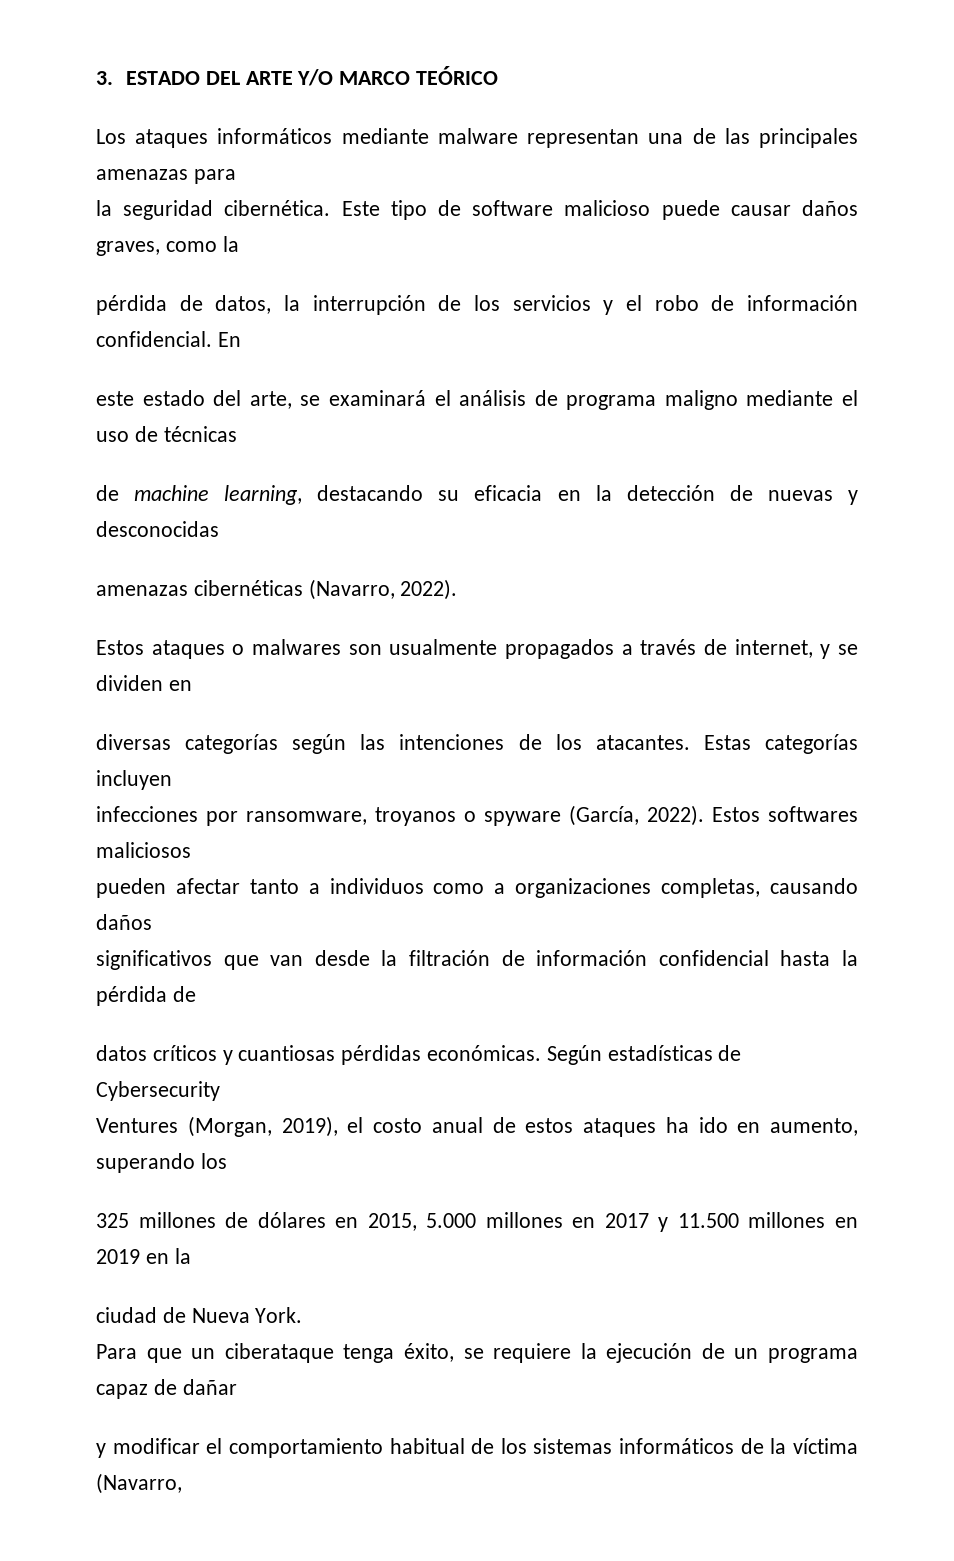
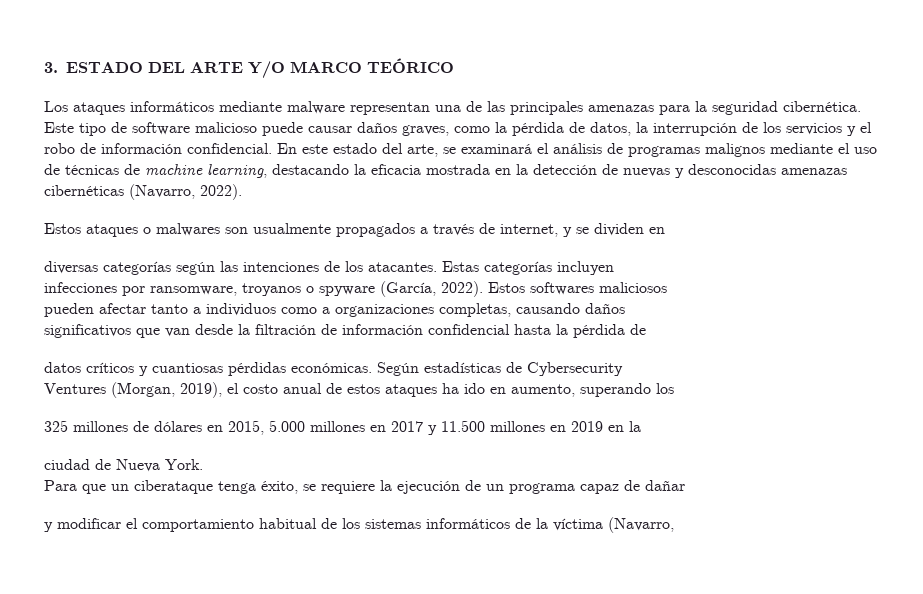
(236, 176) // -> (690, 110) none
(239, 244) // -> (507, 127) none
(241, 339) // -> (297, 148) none
[566,390,738,410] programa maligno -> [628,143,765,157] programas malignos
(237, 434) // -> (119, 170) none
[438,485,543,501] su eficacia -> [354,164,490,175] la eficacia mostrada
(219, 529) // -> (776, 169) none

